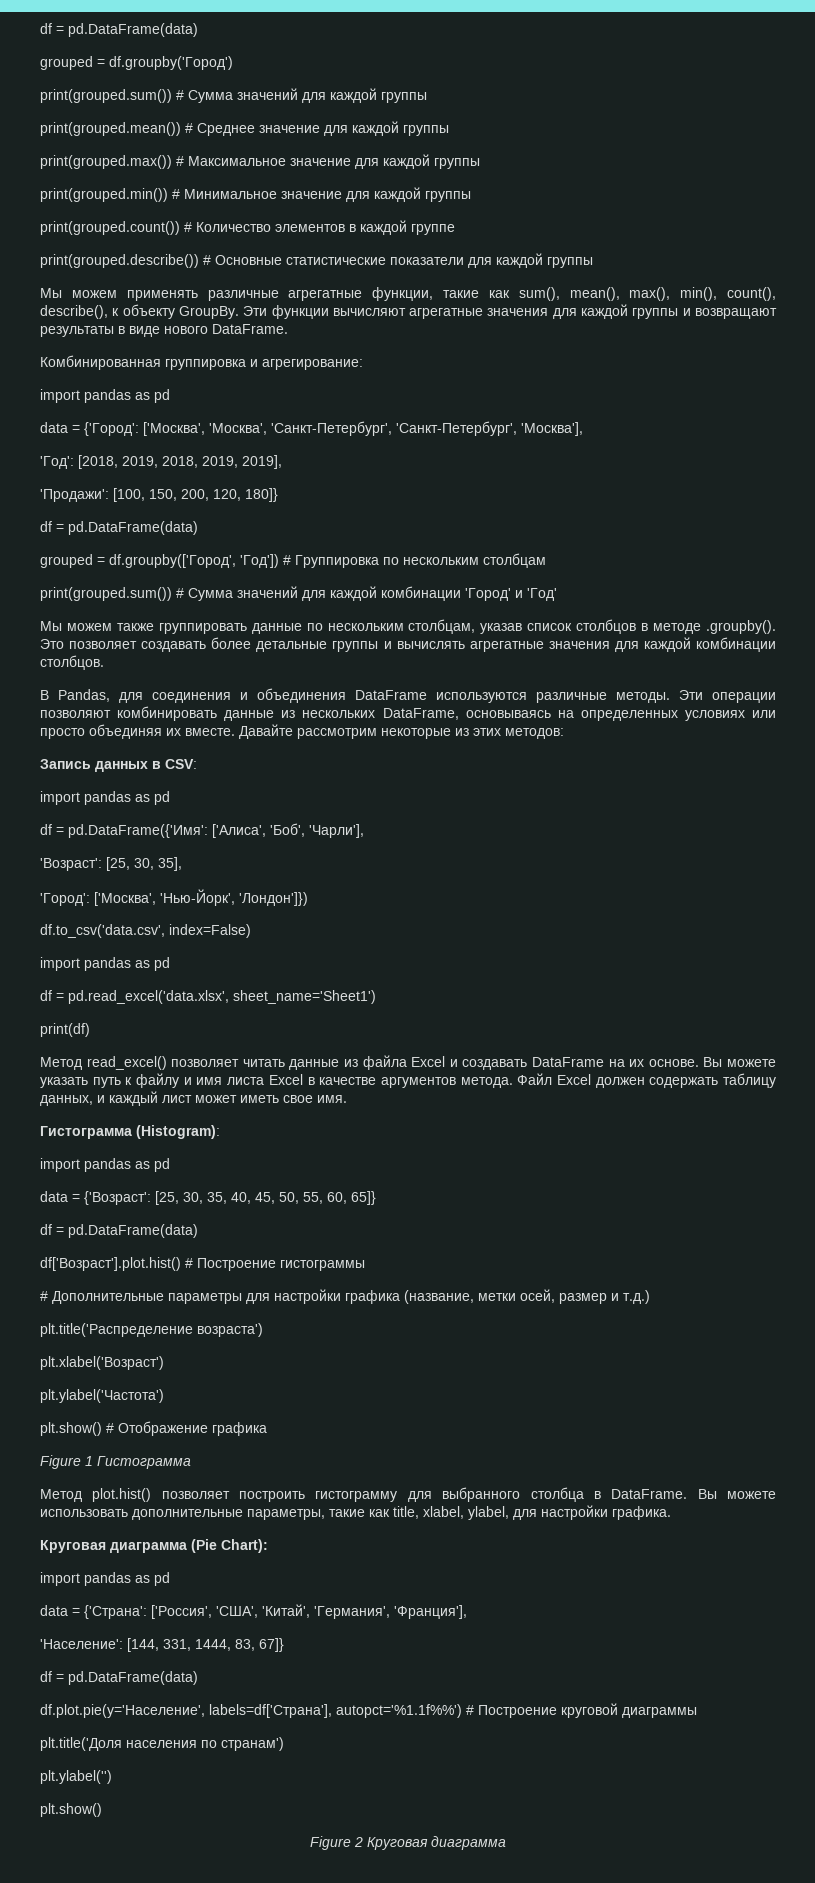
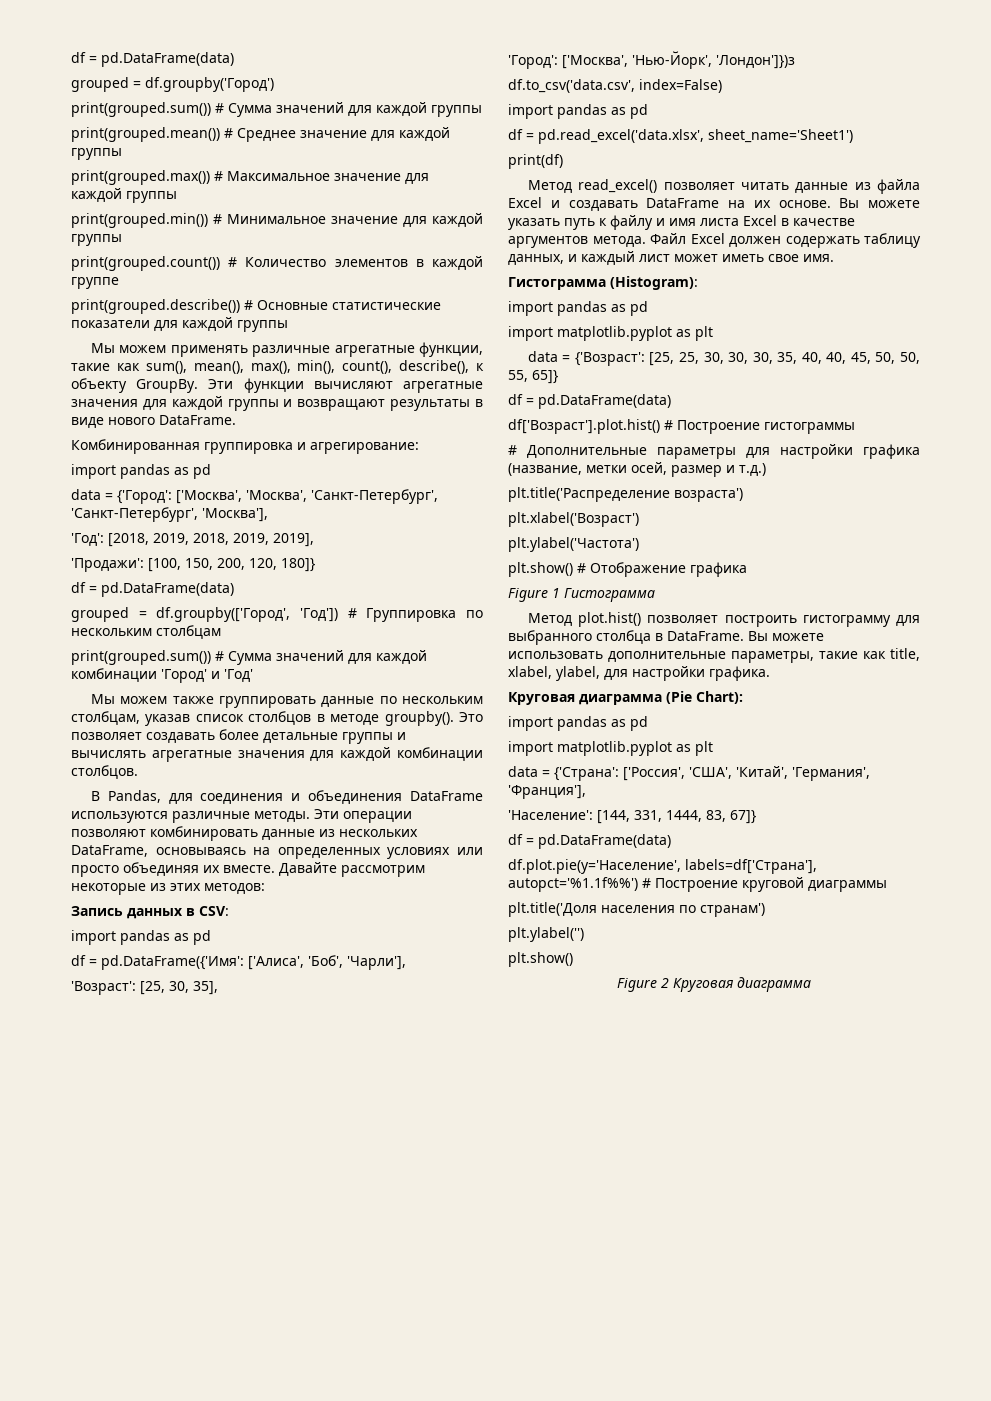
[705,620,776,634] .groupby(). -> [384,711,454,726] groupby().
[239,892,308,906] 'Лондон']}) -> [716,55,795,69] 'Лондон']})з
(170, 1165) none -> [508,326,713,341] // import matplotlib.pyplot as plt
(179, 1198) none -> [679,352,749,364] 25, 30, 30,
(251, 1198) none -> [826,352,847,364] 40,
[303,1192,347,1204] 55, 60, -> [900,352,921,364] [508,370,528,382] 50, 55,
(170, 1579) none -> [508,741,713,756] // import matplotlib.pyplot as plt

